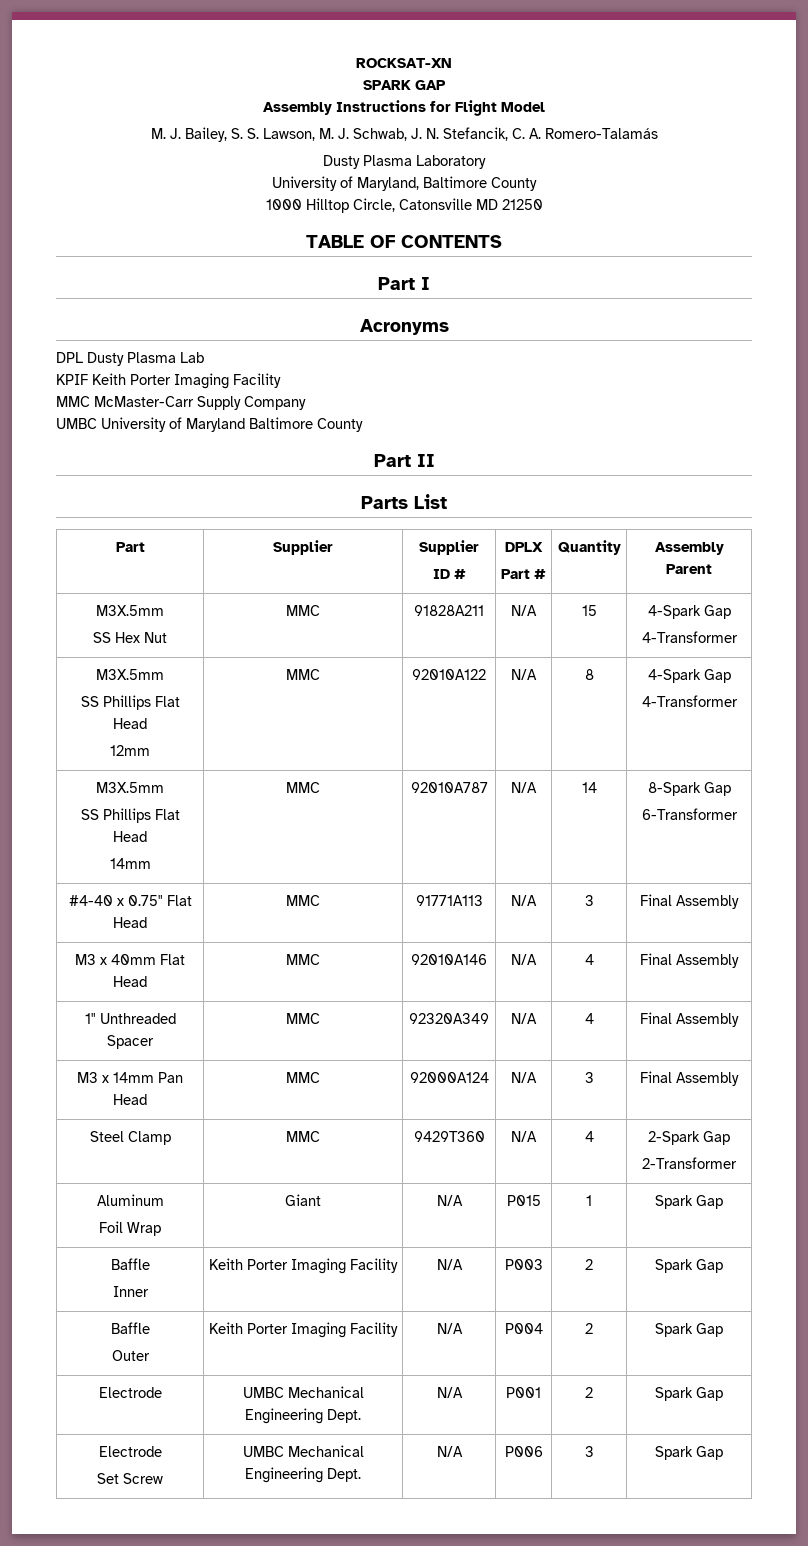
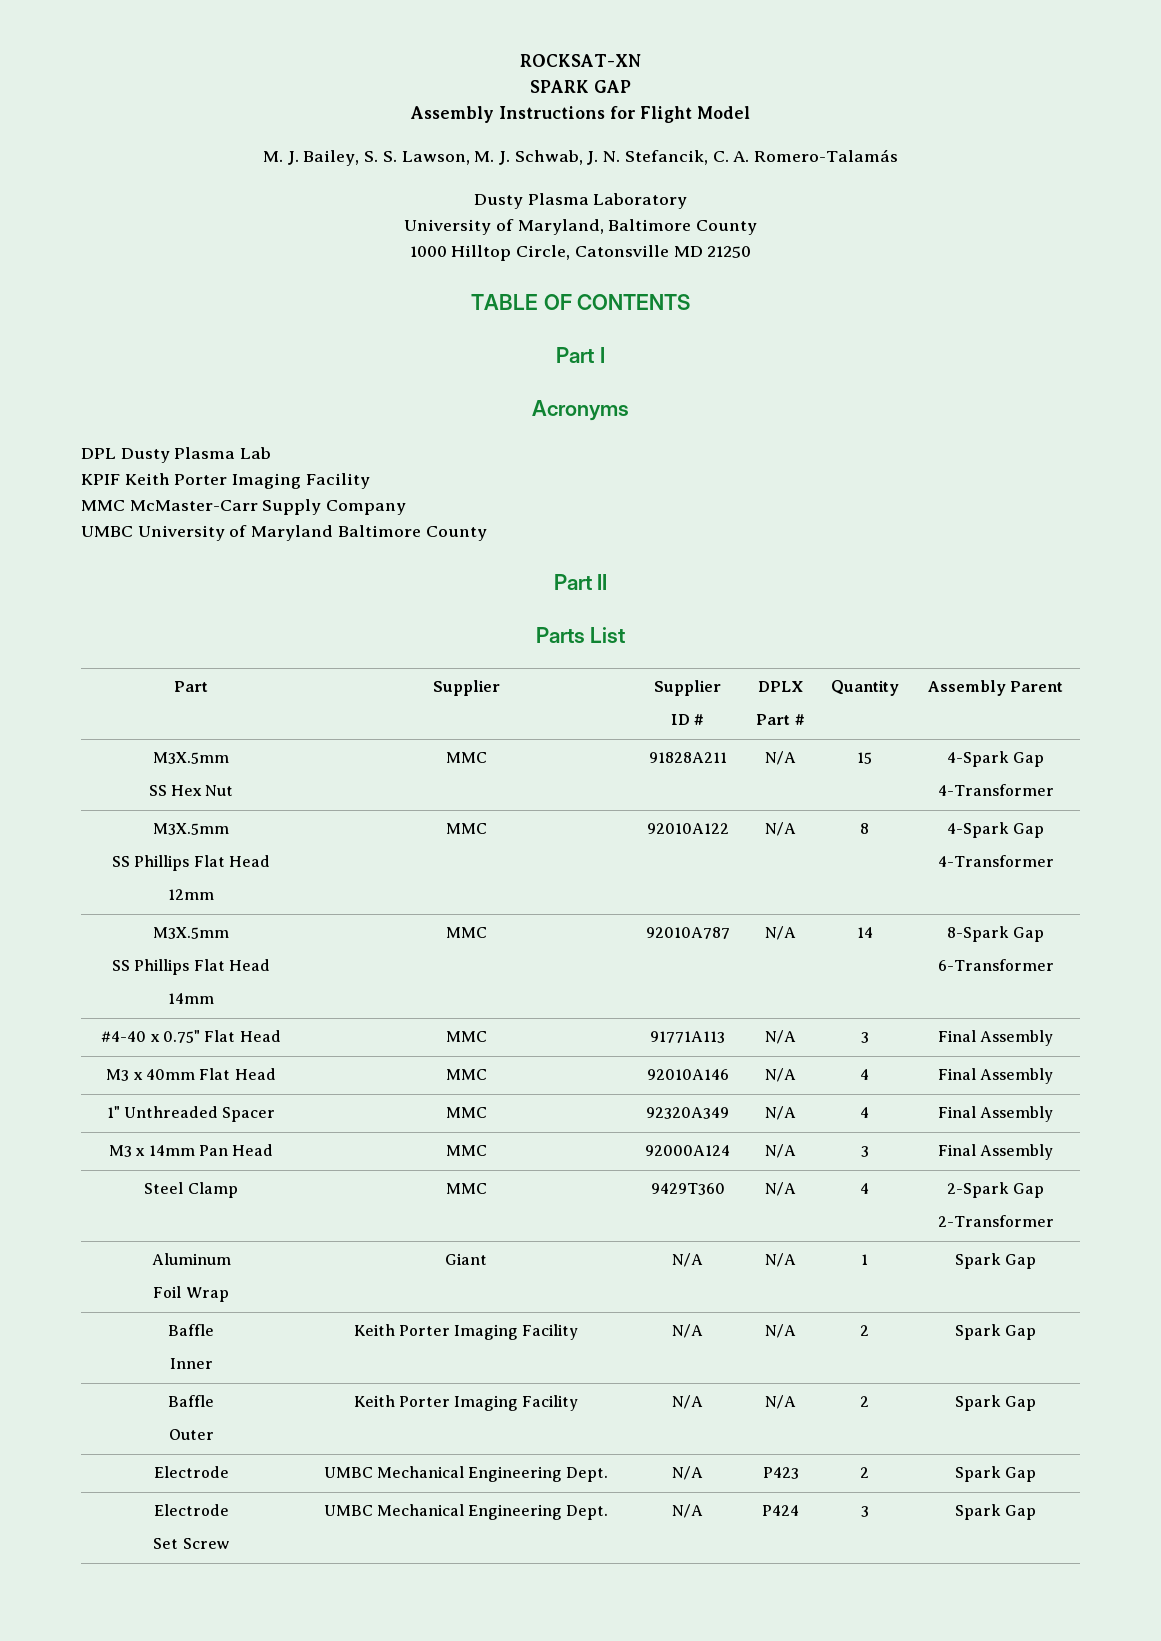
[506,1195,541,1206] P015 -> [765,1253,796,1267] N/A
[504,1259,543,1270] P003 -> [765,1324,796,1338] N/A
[504,1323,543,1334] P004 -> [765,1395,796,1409] N/A
[506,1387,541,1398] P001 -> [762,1467,799,1479] P423
[504,1446,543,1457] P006 -> [762,1505,799,1516] P424

